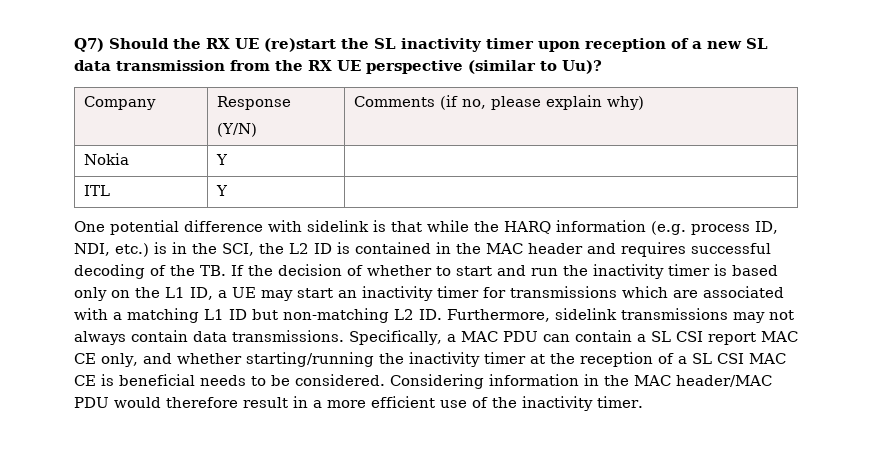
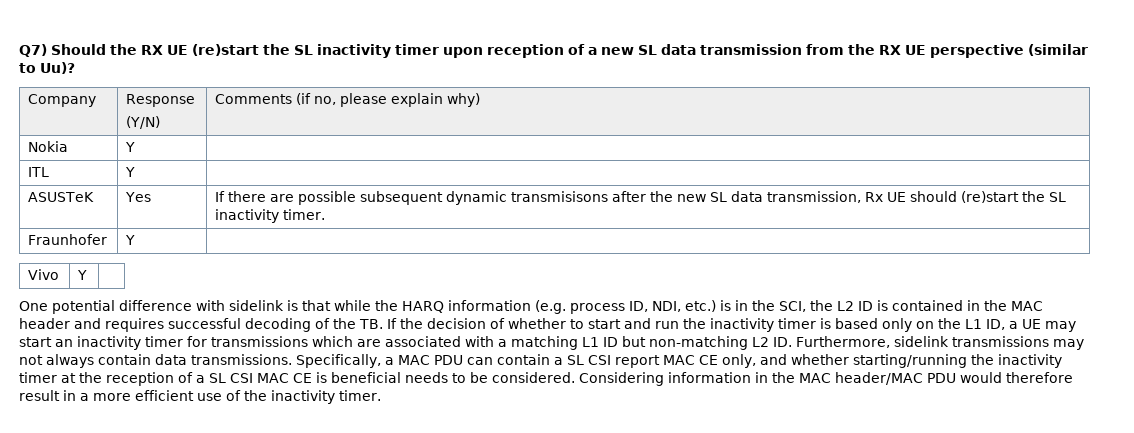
(228, 190) none -> [28,192,95,202] [125,192,152,202] [215,191,1067,205] [215,209,326,223] [28,234,108,245] [125,235,136,245] [28,269,60,280] [77,270,88,280] // ASUSTeK | Yes | If there are possible subsequent dynamic transmisisons after the new SL data transmission, Rx UE should (re)start the SL inactivity timer. // Fraunhofer | Y | // Vivo | Y |

